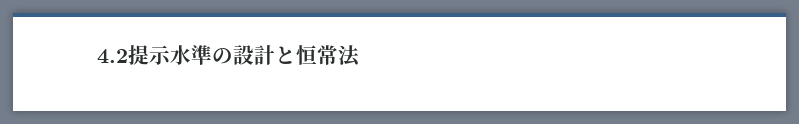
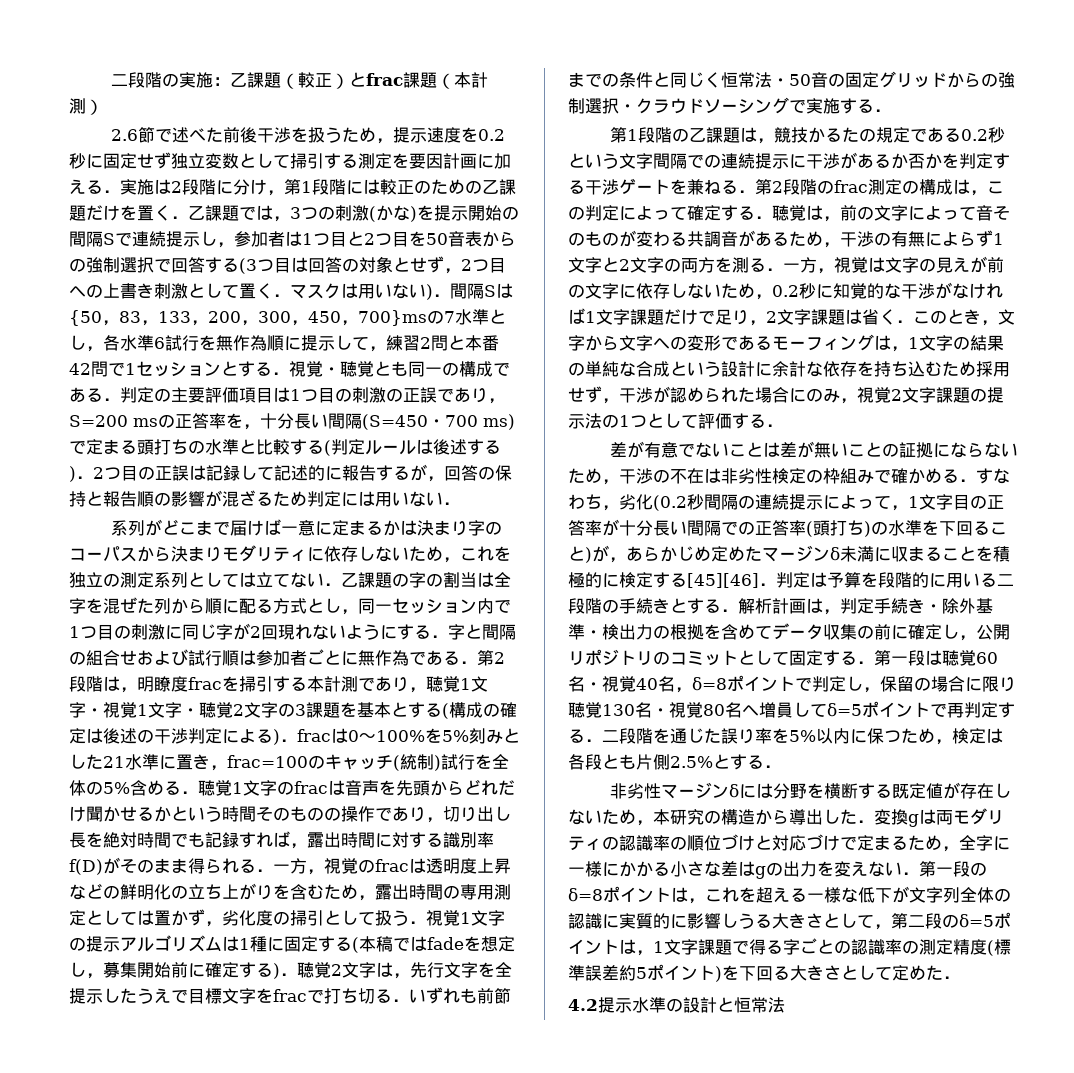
(97, 56) none -> [111,72,489,89] [69,98,103,115] [111,127,506,144] [69,152,511,169] [69,179,516,196] [69,205,519,222] [69,231,516,248] [69,256,506,274] [69,283,513,300] [69,309,506,326] [69,335,499,352] [69,361,510,377] [69,387,505,404] [69,413,515,430] [69,439,501,456] [69,464,512,482] [69,490,460,507] [111,519,503,536] [69,545,511,563] [69,572,511,588] [69,597,511,615] [69,623,516,640] [69,649,505,666] [69,676,488,693] [69,702,517,719] [69,728,520,745] [69,754,509,771] [69,779,515,796] [69,806,511,823] [69,831,494,849] [69,857,511,875] [69,883,511,901] [69,909,505,927] [69,935,515,953] [69,962,512,979] [69,987,511,1004] [568,71,1015,88] [568,97,891,114] [610,127,1006,144] [568,152,1010,169] [568,178,1004,196] [568,205,1010,222] [568,230,1004,248] [568,256,1004,274] [568,282,1003,300] [568,308,1015,326] [568,334,1004,352] [568,361,1010,377] [568,386,1004,404] [568,413,783,429] [610,441,1019,458] [568,468,1010,485] [568,494,1004,511] [568,519,1007,537] [568,545,1010,563] [568,572,1014,588] [568,598,993,615] [568,623,1010,641] [568,649,998,666] [568,675,1016,693] [568,701,1015,718] [568,728,1003,745] [568,754,781,770] [610,782,1012,799] [568,808,1004,827] [568,834,1010,852] [568,861,987,879] [568,886,1011,904] [568,912,1011,930] [568,938,1011,956] [568,964,960,982] 二段階の実施：乙課題（較正）とfrac課題（本計測） // 2.6節で述べた前後干渉を扱うため，提示速度を0.2秒に固定せず独立変数として掃引する測定を要因計画に加える．実施は2段階に分け，第1段階には較正のための乙課題だけを置く．乙課題では，3つの刺激(かな)を提示開始の間隔Sで連続提示し，参加者は1つ目と2つ目を50音表からの強制選択で回答する(3つ目は回答の対象とせず，2つ目への上書き刺激として置く．マスクは用いない)．間隔Sは{50，83，133，200，300，450，700}msの7水準とし，各水準6試行を無作為順に提示して，練習2問と本番42問で1セッションとする．視覚・聴覚とも同一の構成である．判定の主要評価項目は1つ目の刺激の正誤であり，S=200 msの正答率を，十分長い間隔(S=450・700 ms)で定まる頭打ちの水準と比較する(判定ルールは後述する)．2つ目の正誤は記録して記述的に報告するが，回答の保持と報告順の影響が混ざるため判定には用いない． // 系列がどこまで届けば一意に定まるかは決まり字のコーパスから決まりモダリティに依存しないため，これを独立の測定系列としては立てない．乙課題の字の割当は全字を混ぜた列から順に配る方式とし，同一セッション内で1つ目の刺激に同じ字が2回現れないようにする．字と間隔の組合せおよび試行順は参加者ごとに無作為である．第2段階は，明瞭度fracを掃引する本計測であり，聴覚1文字・視覚1文字・聴覚2文字の3課題を基本とする(構成の確定は後述の干渉判定による)．fracは0〜100%を5%刻みとした21水準に置き，frac=100のキャッチ(統制)試行を全体の5%含める．聴覚1文字のfracは音声を先頭からどれだけ聞かせるかという時間そのものの操作であり，切り出し長を絶対時間でも記録すれば，露出時間に対する識別率f(D)がそのまま得られる．一方，視覚のfracは透明度上昇などの鮮明化の立ち上がりを含むため，露出時間の専用測定としては置かず，劣化度の掃引として扱う．視覚1文字の提示アルゴリズムは1種に固定する(本稿ではfadeを想定し，募集開始前に確定する)．聴覚2文字は，先行文字を全提示したうえで目標文字をfracで打ち切る．いずれも前節までの条件と同じく恒常法・50音の固定グリッドからの強制選択・クラウドソーシングで実施する． // 第1段階の乙課題は，競技かるたの規定である0.2秒という文字間隔での連続提示に干渉があるか否かを判定する干渉ゲートを兼ねる．第2段階のfrac測定の構成は，この判定によって確定する．聴覚は，前の文字によって音そのものが変わる共調音があるため，干渉の有無によらず1文字と2文字の両方を測る．一方，視覚は文字の見えが前の文字に依存しないため，0.2秒に知覚的な干渉がなければ1文字課題だけで足り，2文字課題は省く．このとき，文字から文字への変形であるモーフィングは，1文字の結果の単純な合成という設計に余計な依存を持ち込むため採用せず，干渉が認められた場合にのみ，視覚2文字課題の提示法の1つとして評価する． // 差が有意でないことは差が無いことの証拠にならないため，干渉の不在は非劣性検定の枠組みで確かめる．すなわち，劣化(0.2秒間隔の連続提示によって，1文字目の正答率が十分長い間隔での正答率(頭打ち)の水準を下回ること)が，あらかじめ定めたマージンδ未満に収まることを積極的に検定する[45][46]．判定は予算を段階的に用いる二段階の手続きとする．解析計画は，判定手続き・除外基準・検出力の根拠を含めてデータ収集の前に確定し，公開リポジトリのコミットとして固定する．第一段は聴覚60名・視覚40名，δ=8ポイントで判定し，保留の場合に限り聴覚130名・視覚80名へ増員してδ=5ポイントで再判定する．二段階を通じた誤り率を5%以内に保つため，検定は各段とも片側2.5%とする． // 非劣性マージンδには分野を横断する既定値が存在しないため，本研究の構造から導出した．変換gは両モダリティの認識率の順位づけと対応づけで定まるため，全字に一様にかかる小さな差はgの出力を変えない．第一段のδ=8ポイントは，これを超える一様な低下が文字列全体の認識に実質的に影響しうる大きさとして，第二段のδ=5ポイントは，1文字課題で得る字ごとの認識率の測定精度(標準誤差約5ポイント)を下回る大きさとして定めた． //

